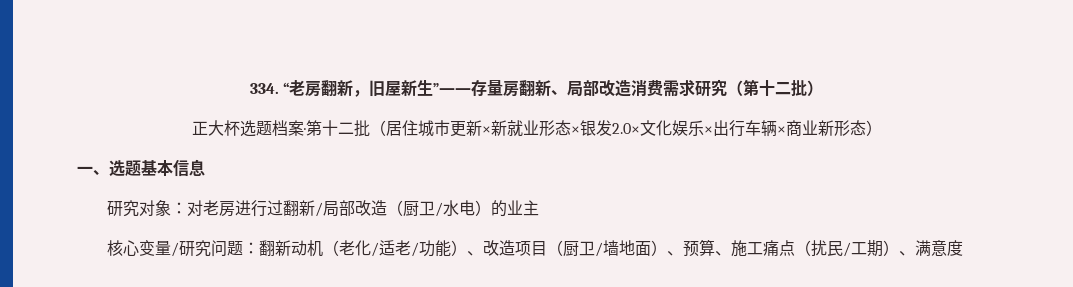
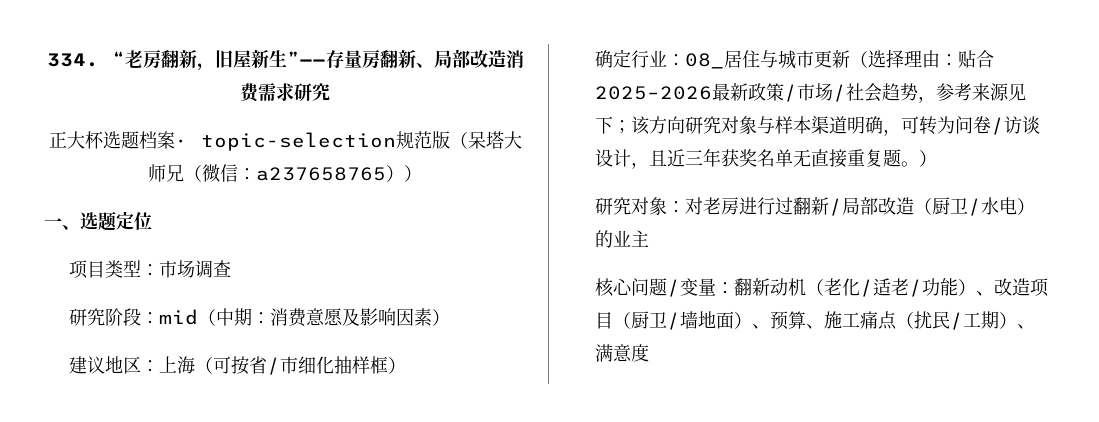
[727,79,824,96] （第十二批） -> (330, 92) none
[305,120,882,137] [77,159,205,177] 第十二批（居住城市更新×新就业形态×银发2.0×文化娱乐×出行车辆×商业新形态） // 一、选题基本信息 -> [200,131,522,151] [148,164,422,182] [44,211,152,231] [69,260,232,279] [69,308,451,327] [69,356,407,375] [595,49,995,69] [595,83,1027,103] [595,116,1041,136] [595,148,938,169] topic-selection规范版（呆塔大师兄（微信：a237658765）） // 一、选题定位 // 项目类型：市场调查 // 研究阶段：mid（中期：消费意愿及影响因素） // 建议地区：上海（可按省/市细化抽样框） // 确定行业：08_居住与城市更新（选择理由：贴合2025–2026最新政策/市场/社会趋势，参考来源见下；该方向研究对象与样本渠道明确，可转为问卷/访谈设计，且近三年获奖名单无直接重复题。）
[139,240,244,257] 变量/研究问题 -> [631,278,717,297] 问题/变量

